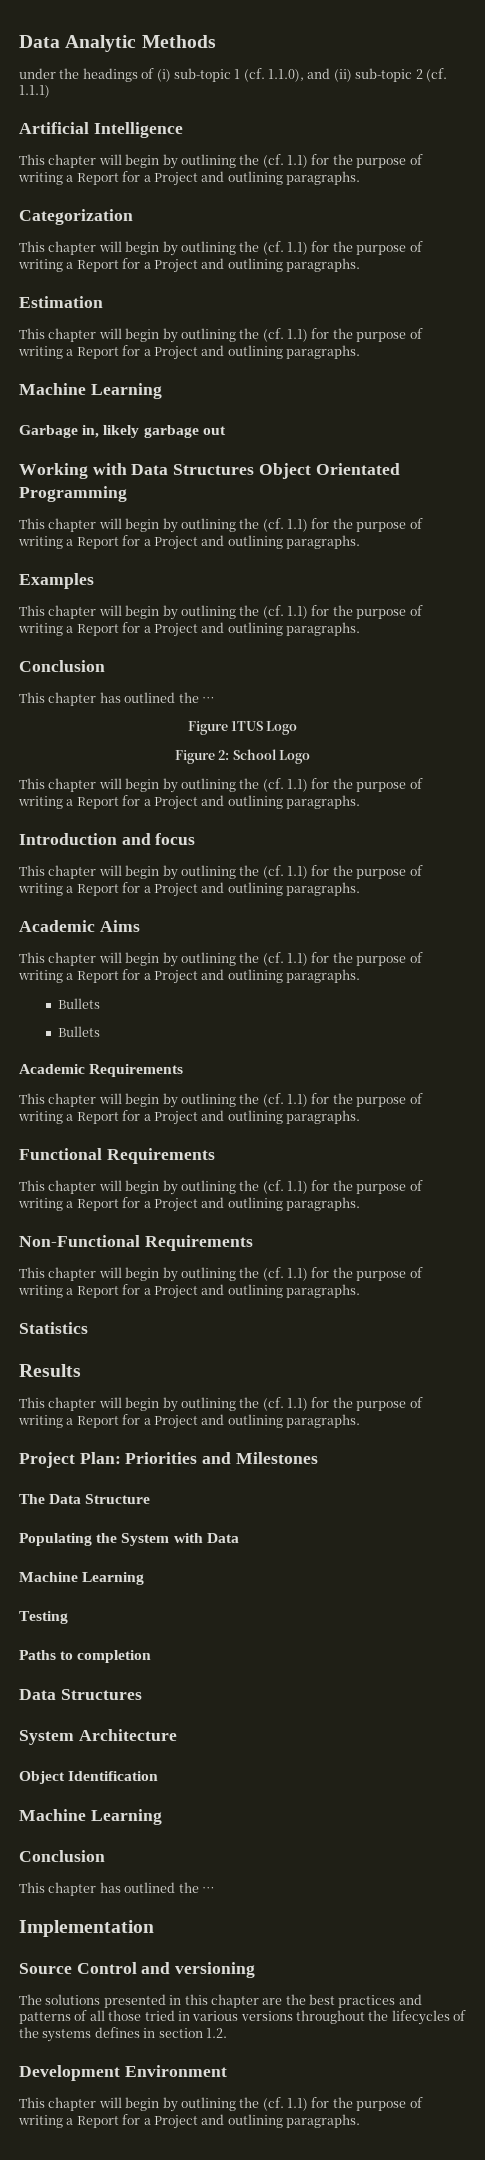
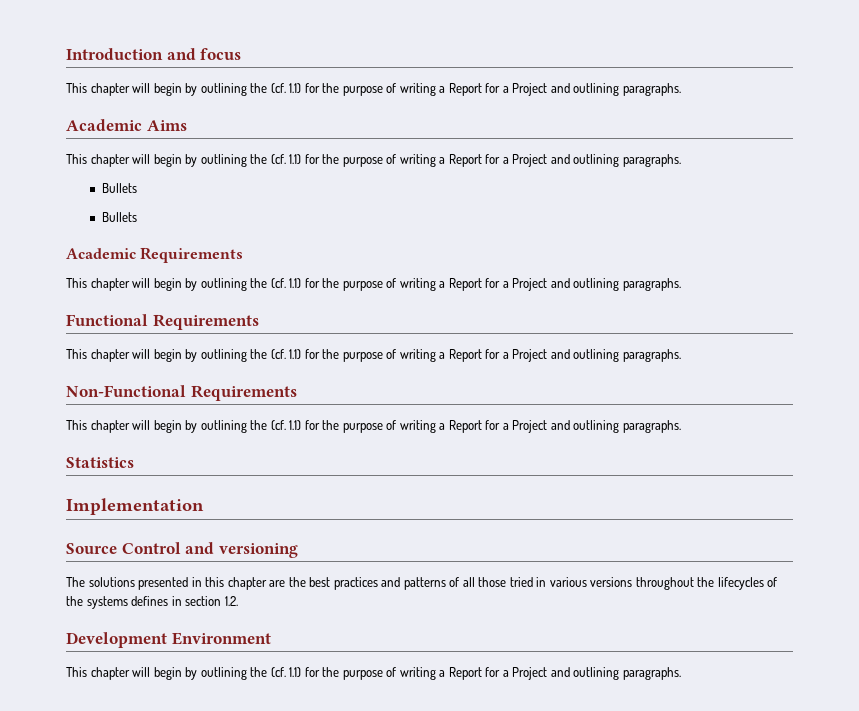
[19,35,216,52] [19,68,447,82] [19,85,50,98] [19,122,183,138] [19,154,423,169] [18,171,360,186] [19,209,133,225] [19,241,423,256] [18,258,360,273] [19,296,103,308] [19,328,423,343] [18,345,360,360] [19,383,162,399] [19,425,226,438] [19,463,400,479] [19,486,127,502] [19,518,423,533] [18,535,360,550] [19,573,94,589] [19,605,423,620] [18,622,360,637] [19,660,105,672] [19,692,215,706] [187,721,298,735] [174,749,311,764] [19,778,423,793] [18,795,360,810] Data Analytic Methods // under the headings of (i) sub-topic 1 (cf. 1.1.0), and (ii) sub-topic 2 (cf. 1.1.1) // Artificial Intelligence // This chapter will begin by outlining the (cf. 1.1) for the purpose of writing a Report for a Project and outlining paragraphs. // Categorization // This chapter will begin by outlining the (cf. 1.1) for the purpose of writing a Report for a Project and outlining paragraphs. // Estimation // This chapter will begin by outlining the (cf. 1.1) for the purpose of writing a Report for a Project and outlining paragraphs. // Machine Learning // Garbage in, likely garbage out // Working with Data Structures Object Orientated Programming // This chapter will begin by outlining the (cf. 1.1) for the purpose of writing a Report for a Project and outlining paragraphs. // Examples // This chapter will begin by outlining the (cf. 1.1) for the purpose of writing a Report for a Project and outlining paragraphs. // Conclusion // This chapter has outlined the … // Figure 1TUS Logo // Figure 2: School Logo // This chapter will begin by outlining the (cf. 1.1) for the purpose of writing a Report for a Project and outlining paragraphs. // -> (66, 54) none
[19,1364,81,1377] [19,1397,423,1412] [18,1414,360,1429] [19,1452,318,1468] [19,1494,151,1504] [19,1533,239,1546] [19,1572,145,1585] [19,1611,68,1624] [19,1650,152,1663] [19,1689,142,1700] [19,1729,177,1745] [19,1771,159,1784] [19,1809,162,1825] [19,1850,105,1862] [19,1882,215,1896] // Results // This chapter will begin by outlining the (cf. 1.1) for the purpose of writing a Report for a Project and outlining paragraphs. // Project Plan: Priorities and Milestones // The Data Structure // Populating the System with Data // Machine Learning // Testing // Paths to completion // Data Structures // System Architecture // Object Identification // Machine Learning // Conclusion // This chapter has outlined the … -> (134, 462) none

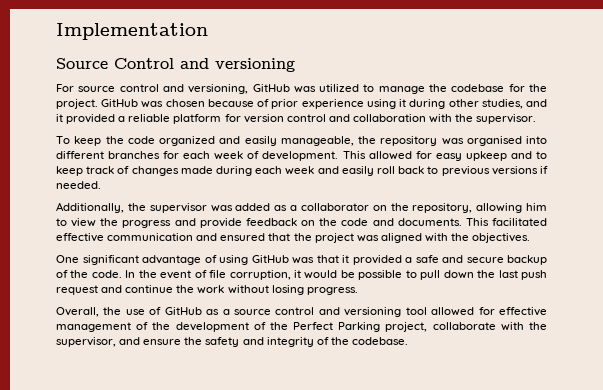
[66,48,242,60] [66,83,681,96] [66,119,187,131] [66,154,681,167] [101,183,137,193] [101,212,137,222] [66,247,244,263] [66,278,681,291] [66,314,259,330] [66,349,681,362] [66,385,297,401] [66,420,681,433] [66,457,134,468] Introduction and focus // This chapter will begin by outlining the (cf. 1.1) for the purpose of writing a Report for a Project and outlining paragraphs. // Academic Aims // This chapter will begin by outlining the (cf. 1.1) for the purpose of writing a Report for a Project and outlining paragraphs. // Bullets // Bullets // Academic Requirements // This chapter will begin by outlining the (cf. 1.1) for the purpose of writing a Report for a Project and outlining paragraphs. // Functional Requirements // This chapter will begin by outlining the (cf. 1.1) for the purpose of writing a Report for a Project and outlining paragraphs. // Non-Functional Requirements // This chapter will begin by outlining the (cf. 1.1) for the purpose of writing a Report for a Project and outlining paragraphs. // Statistics // -> (56, 31) none
[66,577,778,590] [66,596,238,609] [66,632,271,648] [66,667,681,680] The solutions presented in this chapter are the best practices and patterns of all those tried in various versions throughout the lifecycles of the systems defines in section 1.2. // Development Environment // This chapter will begin by outlining the (cf. 1.1) for the purpose of writing a Report for a Project and outlining paragraphs. -> [56,84,548,94] [56,99,547,109] [56,114,537,124] [56,136,547,146] [56,151,548,161] [56,166,548,176] [56,181,101,189] [56,202,547,213] [56,218,547,228] [56,233,531,243] [56,255,547,265] [56,270,547,280] [56,285,358,295] [56,307,547,317] [56,322,547,332] [56,337,408,347] For source control and versioning, GitHub was utilized to manage the codebase for the project. GitHub was chosen because of prior experience using it during other studies, and it provided a reliable platform for version control and collaboration with the supervisor. // To keep the code organized and easily manageable, the repository was organised into different branches for each week of development. This allowed for easy upkeep and to keep track of changes made during each week and easily roll back to previous versions if needed. // Additionally, the supervisor was added as a collaborator on the repository, allowing him to view the progress and provide feedback on the code and documents. This facilitated effective communication and ensured that the project was aligned with the objectives. // One significant advantage of using GitHub was that it provided a safe and secure backup of the code. In the event of file corruption, it would be possible to pull down the last push request and continue the work without losing progress. // Overall, the use of GitHub as a source control and versioning tool allowed for effective management of the development of the Perfect Parking project, collaborate with the supervisor, and ensure the safety and integrity of the codebase.

